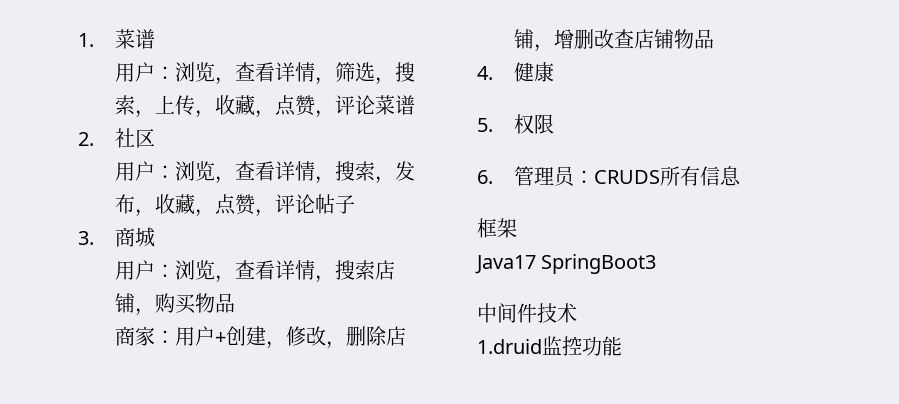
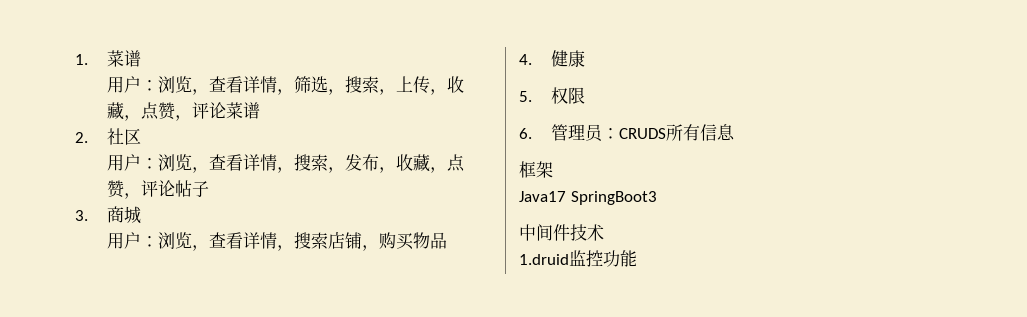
[114,326,406,349] [513,29,714,52] // 商家：用户+创建，修改，删除店铺，增删改查店铺物品 -> (448, 240) none

